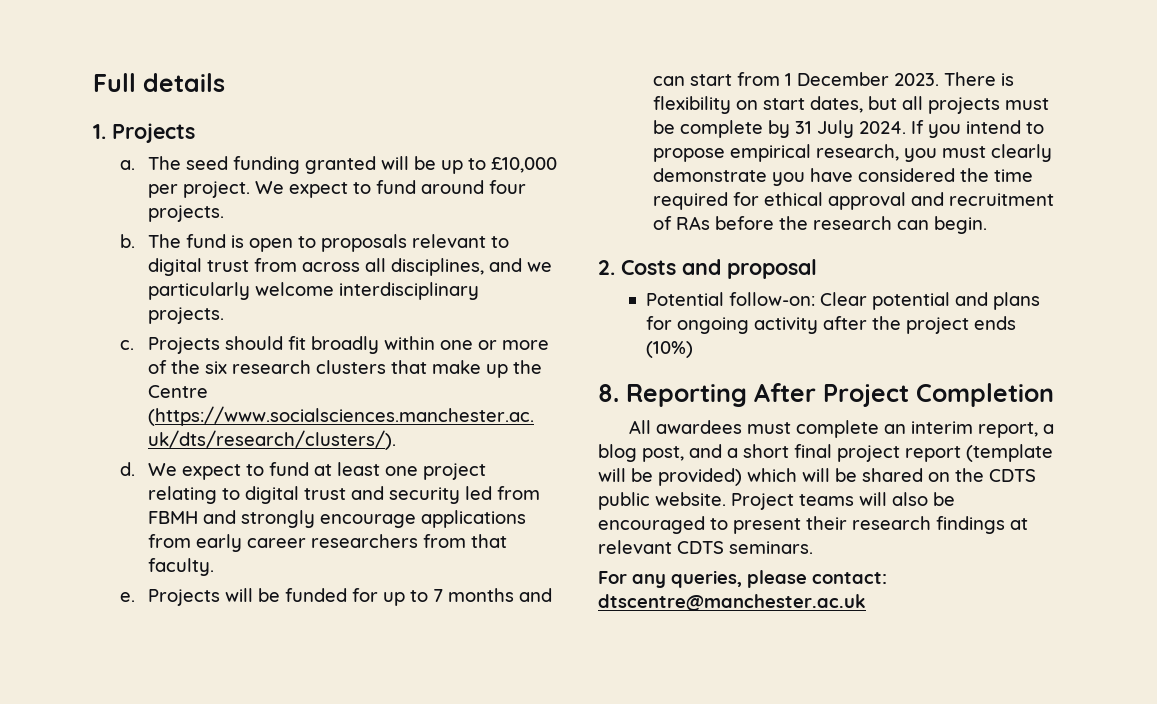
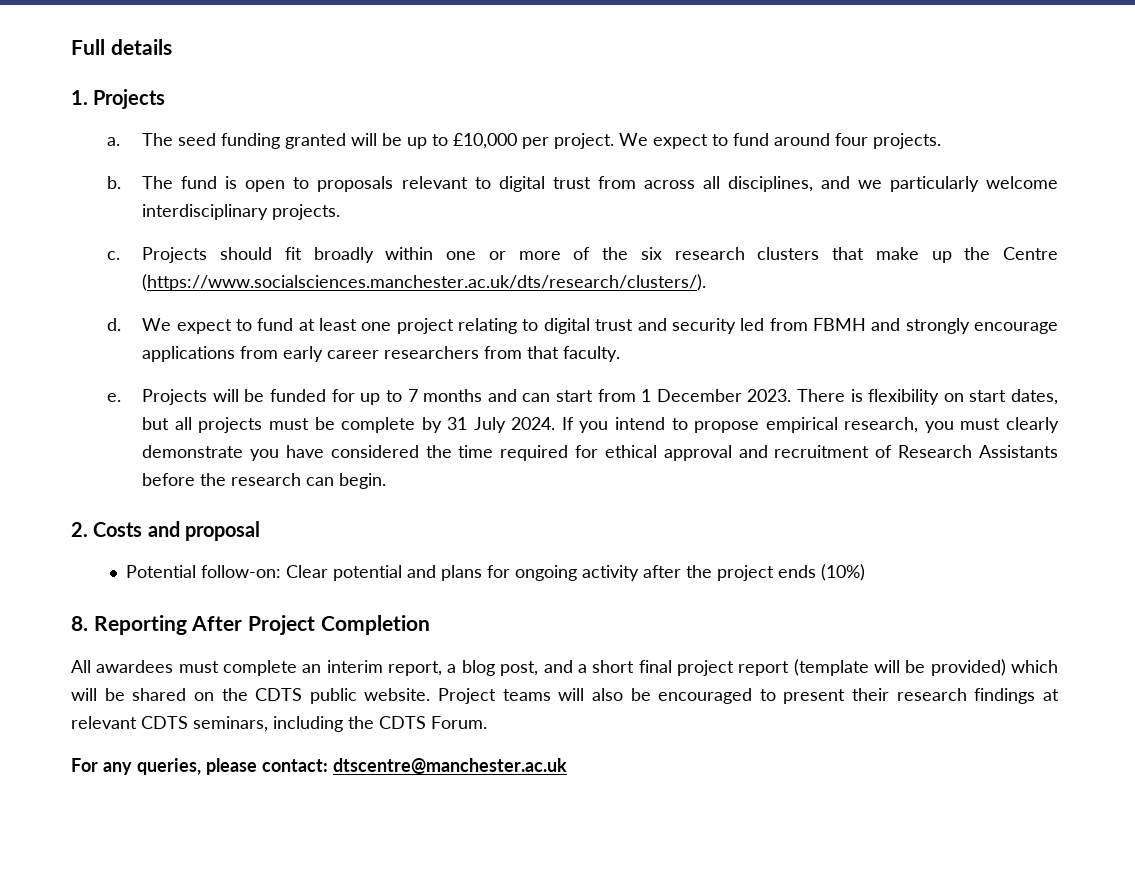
[675,216,710,230] RAs -> [898,445,1058,458] Research Assistants
[729,541,813,554] seminars. -> [193,716,487,732] seminars, including the CDTS Forum.

